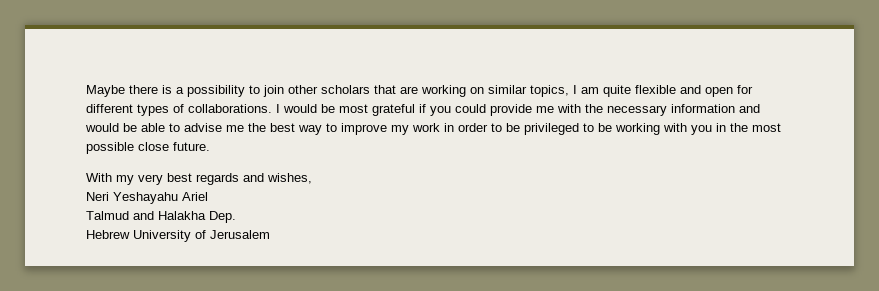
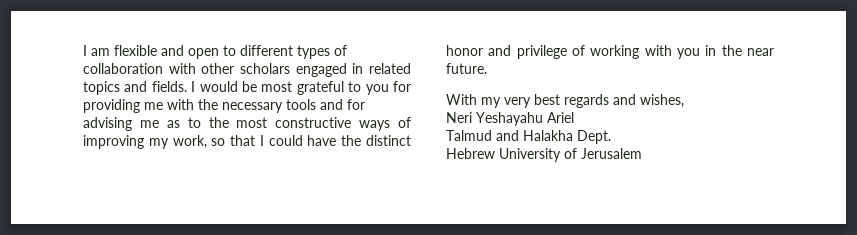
[86,85,569,97] Maybe there is a possibility to join other scholars that are working on similar topics, -> (83, 50) none
[603,85,631,97] quite -> (110, 52) none
[737,85,753,94] for -> [223,45,236,56] to
[188,104,272,113] collaborations. -> [83,63,411,77] [83,81,187,95] collaboration with other scholars engaged in related topics and fields.
[419,104,760,116] [85,123,612,135] if you could provide me with the necessary information and would be able to advise me the best way to improve my work in order to be privileged to be -> [348,81,411,95] [83,99,365,113] [83,117,411,131] [83,135,411,149] [446,45,585,59] to you for providing me with the necessary tools and for advising me as to the most constructive ways of improving my work, so that I could have the distinct honor and privilege of
[752,123,781,132] [86,142,169,154] most possible close -> [747,48,774,56] near
[209,211,236,223] Dep. -> [577,130,611,144] Dept.

